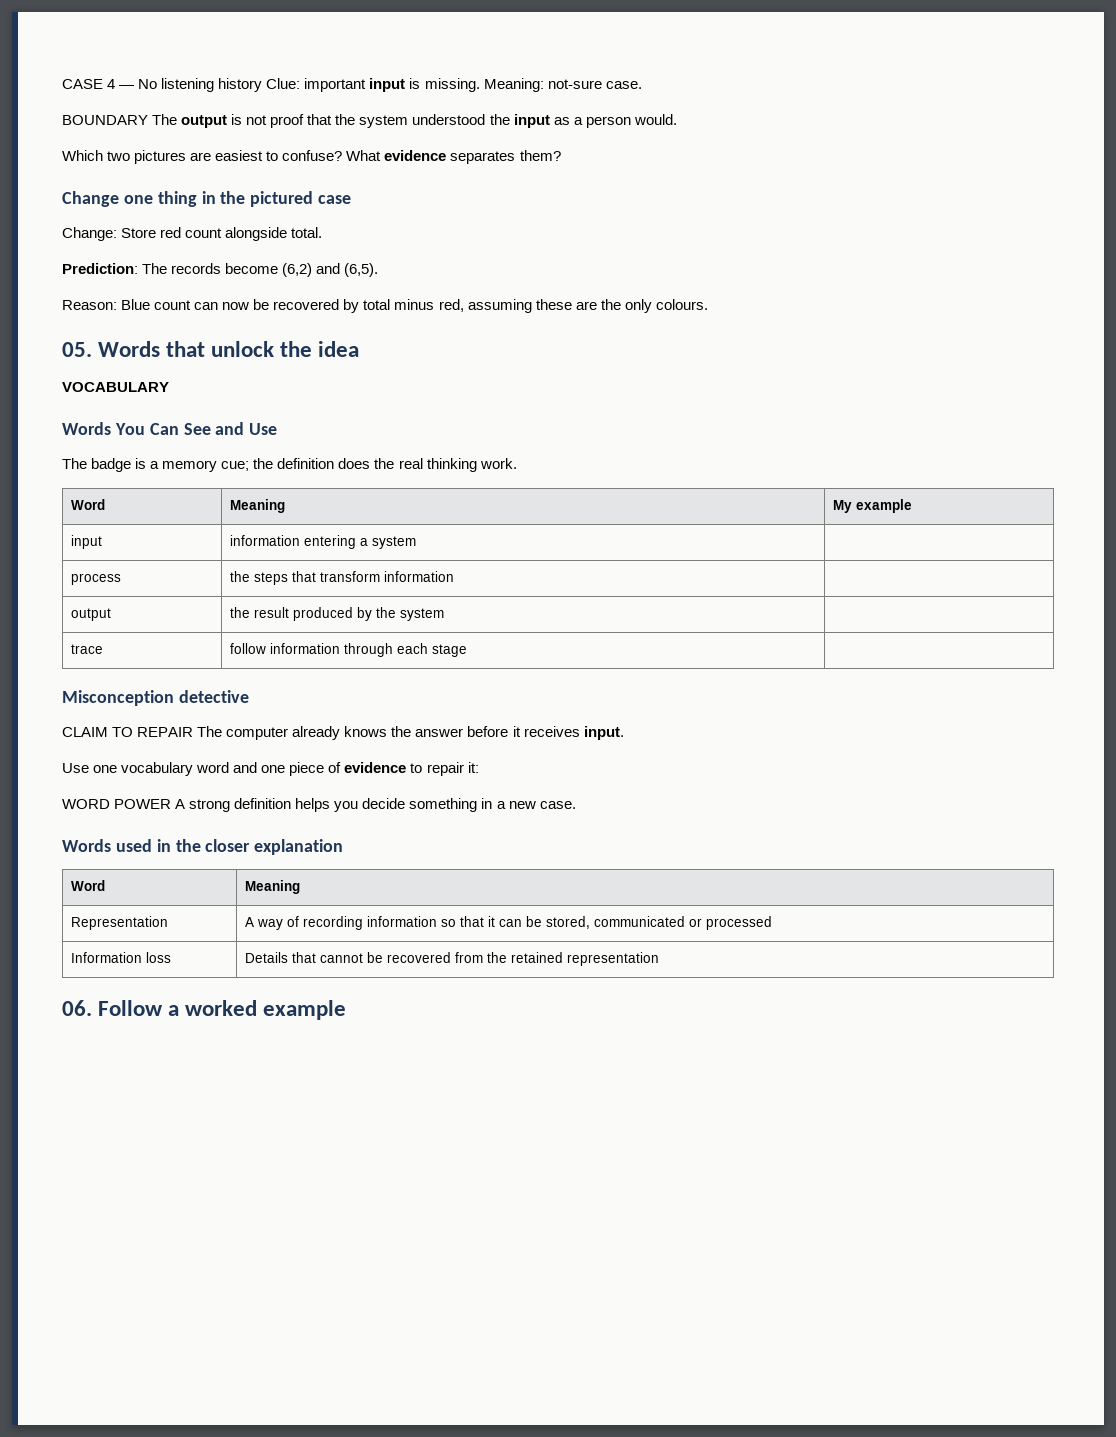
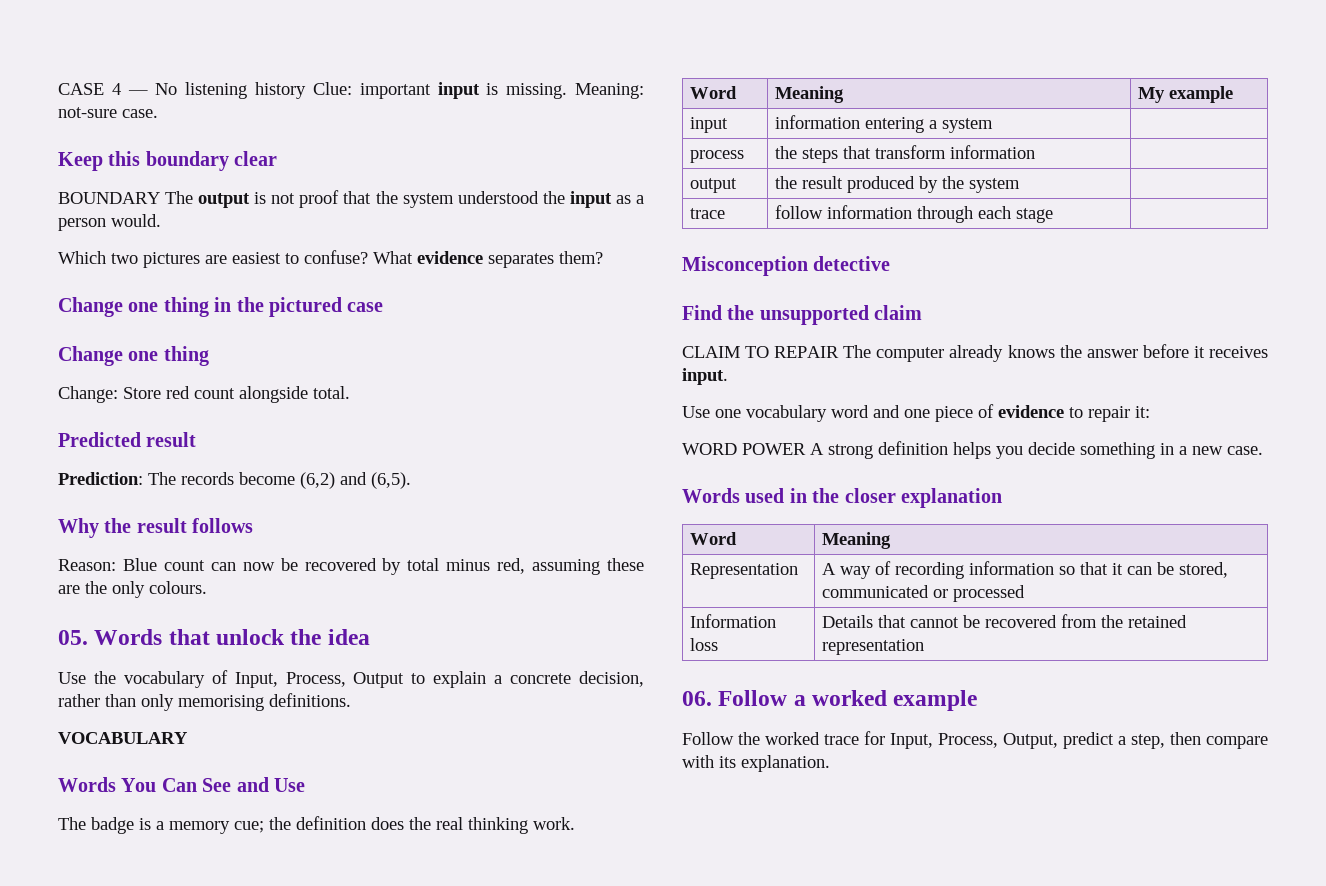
(642, 85) none -> [58,151,278,171] // Keep this boundary clear
(352, 199) none -> [58,346,209,366] // Change one thing
(323, 232) none -> [58,432,197,447] // Predicted result
(379, 270) none -> [58,518,254,538] // Why the result follows
(360, 349) none -> [58,670,645,688] [58,693,351,711] // Use the vocabulary of Input, Process, Output to explain a concrete decision, rather than only memorising definitions.
(249, 696) none -> [682,305,923,325] // Find the unsupported claim
(347, 1010) none -> [682,731,1268,749] [682,755,830,772] // Follow the worked trace for Input, Process, Output, predict a step, then compare with its explanation.

